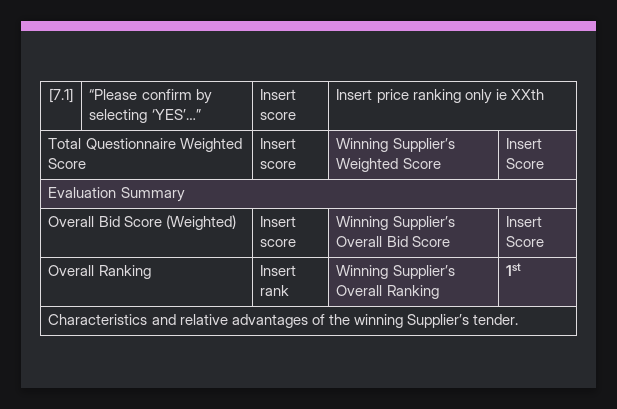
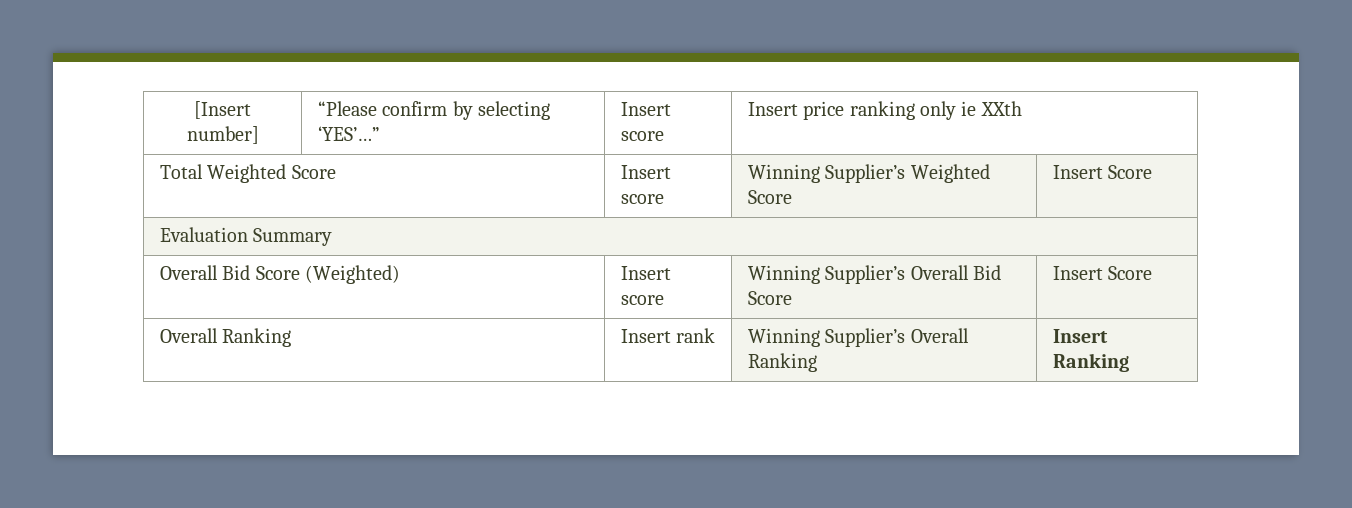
[49,88,73,103] [7.1] -> [194,101,251,119] [186,126,259,144] [Insert number]
[85,138,176,150] Questionnaire -> (203, 171) none
[506,263,522,276] [48,314,518,328] 1st // Characteristics and relative advantages of the winning Supplier’s tender. -> [1052,329,1108,343] [1052,353,1129,372] Insert Ranking

